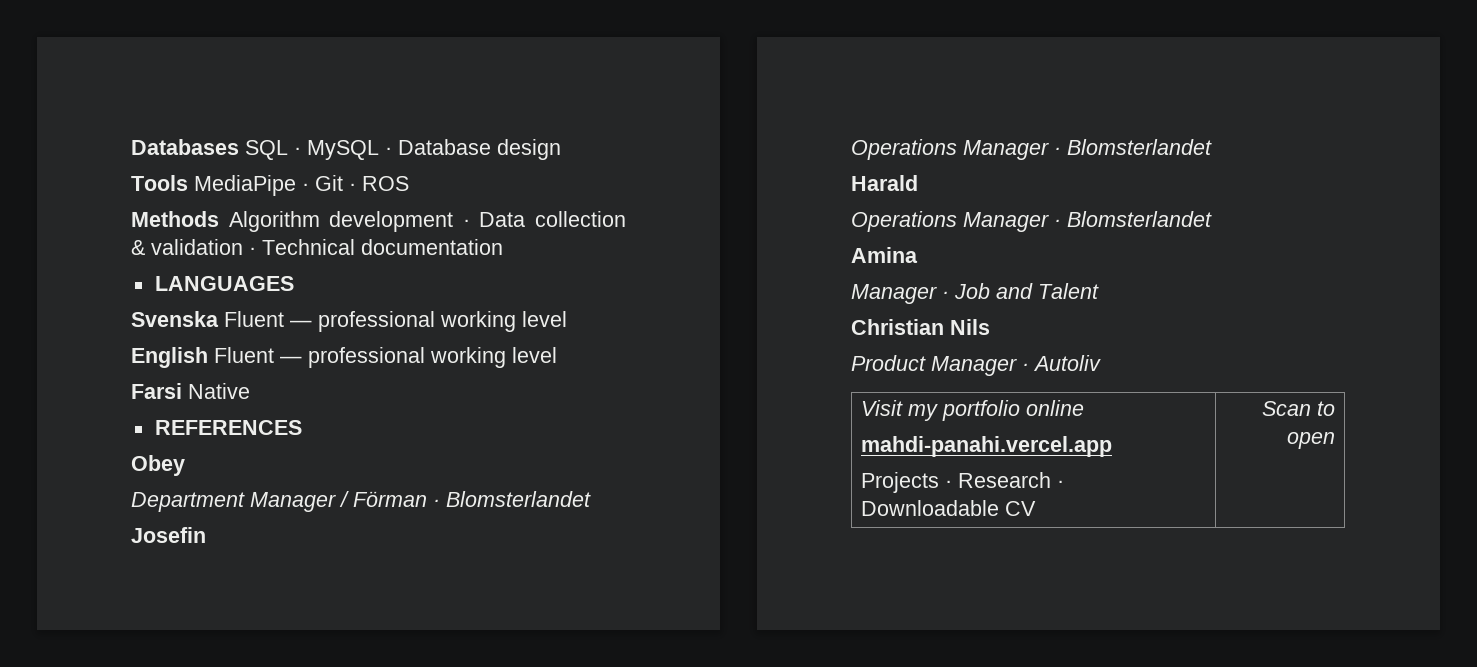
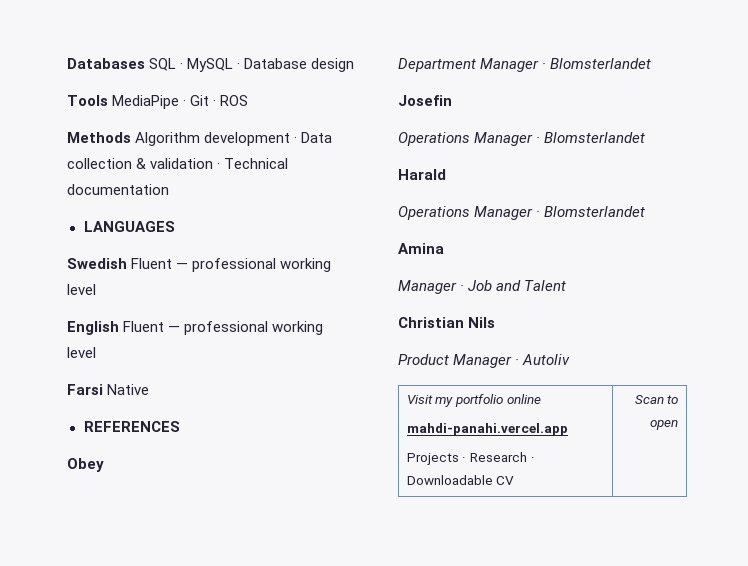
[131,311,219,327] Svenska -> [67,258,127,269] Swedish
[339,491,427,507] / Förman -> (540, 65) none

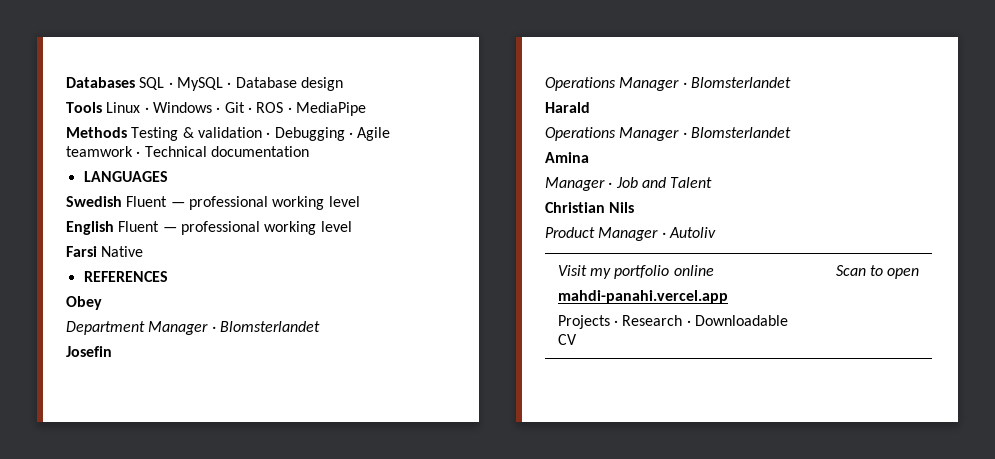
[112,95,180,109] MediaPipe -> [106,102,212,113] Linux · Windows
(249, 100) none -> [287,102,366,116] · MediaPipe
[135,132,333,146] [67,158,214,169] Algorithm development · Data collection & validation -> [131,127,391,141] [66,146,133,157] Testing & validation · Debugging · Agile teamwork

